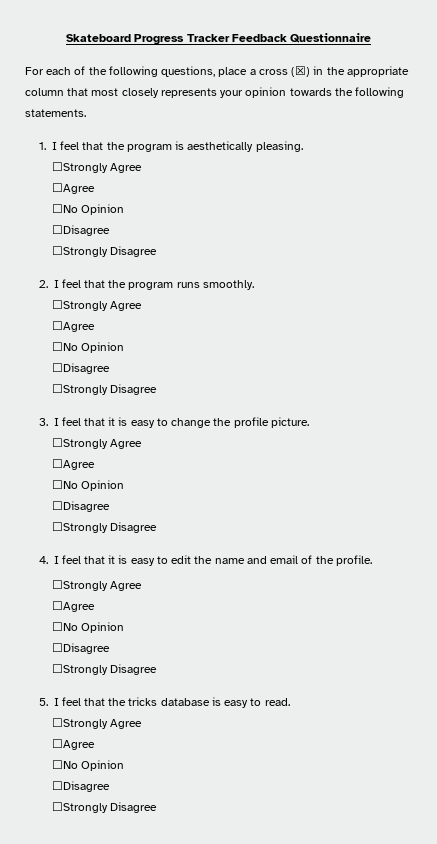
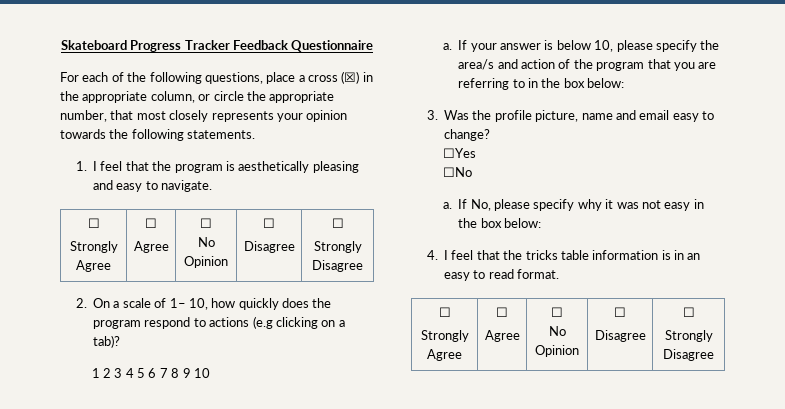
[25,88,64,96] column -> [150,91,335,103] [60,110,107,122] column, or circle the appropriate number,
[255,141,303,152] [51,162,143,173] [51,183,95,194] [51,204,125,215] [51,225,110,236] [51,246,158,257] [38,279,254,290] [51,300,143,311] [51,321,95,332] [51,342,125,353] [51,363,110,374] [51,384,158,395] [38,417,309,428] [51,438,143,449] [51,459,95,470] [51,480,125,491] [51,501,110,512] [51,522,158,533] [38,555,372,566] [51,580,143,591] [51,601,95,612] [51,622,125,633] [51,643,110,654] [51,664,158,675] [38,698,48,706] pleasing. // ☐Strongly Agree // ☐Agree // ☐No Opinion // ☐Disagree // ☐Strongly Disagree // 2. I feel that the program runs smoothly. // ☐Strongly Agree // ☐Agree // ☐No Opinion // ☐Disagree // ☐Strongly Disagree // 3. I feel that it is easy to change the profile picture. // ☐Strongly Agree // ☐Agree // ☐No Opinion // ☐Disagree // ☐Strongly Disagree // 4. I feel that it is easy to edit the name and email of the profile. // ☐Strongly Agree // ☐Agree // ☐No Opinion // ☐Disagree // ☐Strongly Disagree // 5. -> [312,161,359,173] [93,180,213,192] [87,218,100,228] [69,241,118,253] [76,260,111,272] [145,218,157,228] [133,241,169,253] [200,218,212,228] [197,237,215,247] [184,256,228,268] [263,218,275,228] [243,241,295,253] [331,218,344,228] [313,241,362,253] [312,260,363,272] [75,298,332,310] [93,316,345,329] [93,335,121,348] [91,368,210,378] [442,40,720,52] [458,59,717,71] [458,78,625,90] [426,110,715,122] [444,129,491,141] [442,148,476,158] [442,167,472,177] [442,199,704,211] [458,218,542,228] [426,250,438,260] pleasing and easy to navigate. // ☐ // Strongly Agree | ☐ // Agree | ☐ // No Opinion | ☐ // Disagree | ☐ // Strongly Disagree // 2. On a scale of 1– 10, how quickly does the program respond to actions (e.g clicking on a tab)? // 1 2 3 4 5 6 7 8 9 10 // a. If your answer is below 10, please specify the area/s and action of the program that you are referring to in the box below: // 3. Was the profile picture, name and email easy to change? // ☐Yes // ☐No // a. If No, please specify why it was not easy in the box below: // 4.
[160,697,290,708] [51,718,143,729] [51,739,95,750] [51,760,125,771] [51,781,110,792] [51,802,158,813] database is easy to read. // ☐Strongly Agree // ☐Agree // ☐No Opinion // ☐Disagree // ☐Strongly Disagree -> [560,250,701,260] [444,269,560,281] [438,307,451,317] [420,330,469,342] [427,349,462,361] [496,307,508,317] [484,330,520,342] [551,307,563,317] [548,326,566,336] [535,345,579,357] [614,307,626,317] [594,330,646,342] [682,307,695,317] [664,330,713,342] [663,349,714,361] table information is in an easy to read format. // ☐ // Strongly Agree | ☐ // Agree | ☐ // No Opinion | ☐ // Disagree | ☐ // Strongly Disagree

